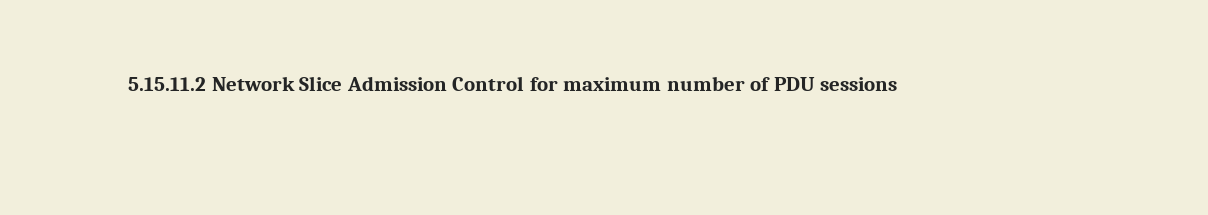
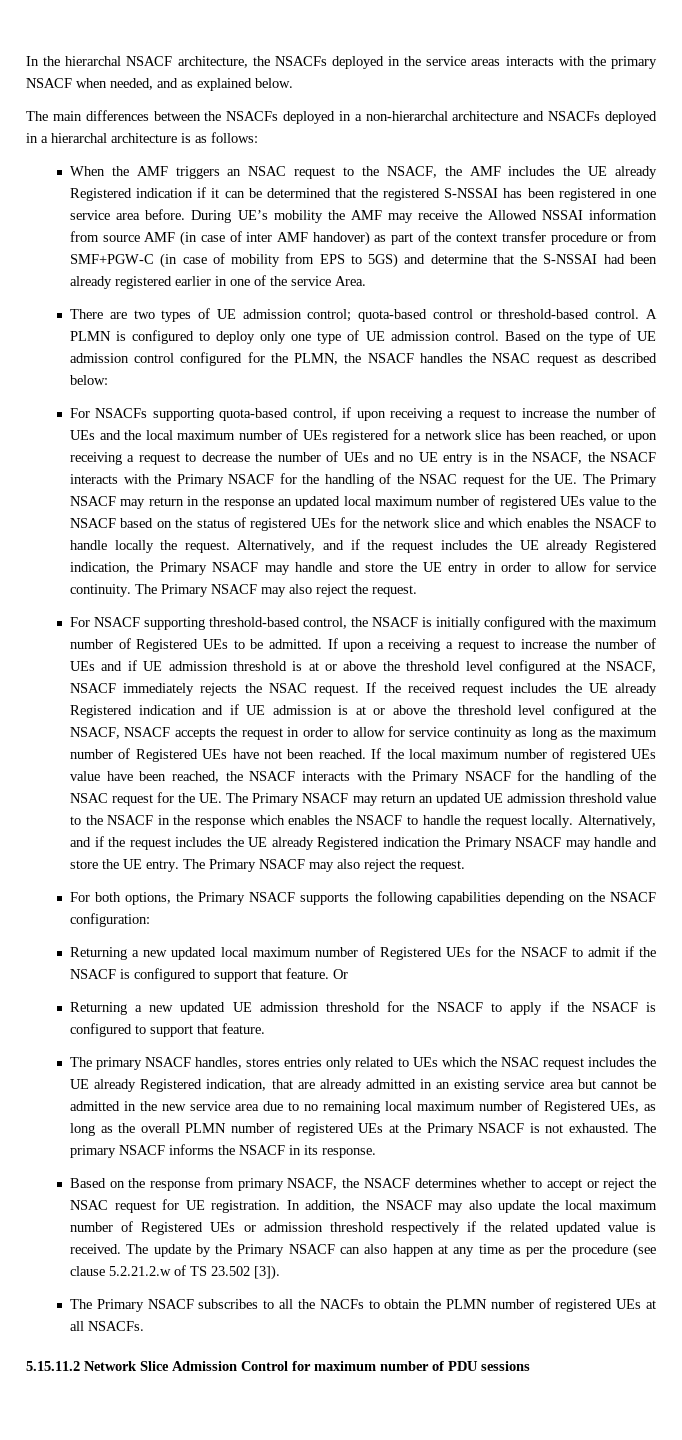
(128, 84) none -> [26,56,657,69] [26,78,293,91] [26,110,657,124] [26,132,258,143] [69,166,657,179] [69,187,656,201] [69,209,658,223] [69,231,657,246] [69,253,657,268] [69,275,366,289] [69,308,657,322] [69,330,657,344] [69,352,657,366] [69,375,108,385] [69,407,656,421] [69,429,657,443] [69,451,656,465] [69,473,657,487] [69,495,656,509] [69,517,656,531] [69,539,657,553] [69,561,656,575] [69,584,417,597] [69,616,658,630] [69,638,656,652] [69,660,656,674] [69,682,657,696] [69,704,656,718] [69,726,657,740] [69,748,656,762] [69,770,656,784] [69,792,656,806] [69,815,656,828] [69,836,657,850] [69,859,465,872] [69,891,656,905] [69,913,150,927] [69,946,656,960] [69,968,348,982] [69,1001,657,1015] [69,1023,265,1037] [69,1057,656,1070] [69,1079,657,1092] [69,1100,656,1114] [69,1122,656,1136] [69,1144,376,1158] [69,1177,656,1191] [69,1199,657,1213] [69,1221,657,1235] [69,1243,657,1258] [69,1265,280,1280] [69,1298,656,1312] [69,1321,144,1331] In the hierarchal NSACF architecture, the NSACFs deployed in the service areas interacts with the primary NSACF when needed, and as explained below. // The main differences between the NSACFs deployed in a non-hierarchal architecture and NSACFs deployed in a hierarchal architecture is as follows: // When the AMF triggers an NSAC request to the NSACF, the AMF includes the UE already Registered indication if it can be determined that the registered S-NSSAI has been registered in one service area before. During UE’s mobility the AMF may receive the Allowed NSSAI information from source AMF (in case of inter AMF handover) as part of the context transfer procedure or from SMF+PGW-C (in case of mobility from EPS to 5GS) and determine that the S-NSSAI had been already registered earlier in one of the service Area. // There are two types of UE admission control; quota-based control or threshold-based control. A PLMN is configured to deploy only one type of UE admission control. Based on the type of UE admission control configured for the PLMN, the NSACF handles the NSAC request as described below: // For NSACFs supporting quota-based control, if upon receiving a request to increase the number of UEs and the local maximum number of UEs registered for a network slice has been reached, or upon receiving a request to decrease the number of UEs and no UE entry is in the NSACF, the NSACF interacts with the Primary NSACF for the handling of the NSAC request for the UE. The Primary NSACF may return in the response an updated local maximum number of registered UEs value to the NSACF based on the status of registered UEs for the network slice and which enables the NSACF to handle locally the request. Alternatively, and if the request includes the UE already Registered indication, the Primary NSACF may handle and store the UE entry in order to allow for service continuity. The Primary NSACF may also reject the request. // For NSACF supporting threshold-based control, the NSACF is initially configured with the maximum number of Registered UEs to be admitted. If upon a receiving a request to increase the number of UEs and if UE admission threshold is at or above the threshold level configured at the NSACF, NSACF immediately rejects the NSAC request. If the received request includes the UE already Registered indication and if UE admission is at or above the threshold level configured at the NSACF, NSACF accepts the request in order to allow for service continuity as long as the maximum number of Registered UEs have not been reached. If the local maximum number of registered UEs value have been reached, the NSACF interacts with the Primary NSACF for the handling of the NSAC request for the UE. The Primary NSACF may return an updated UE admission threshold value to the NSACF in the response which enables the NSACF to handle the request locally. Alternatively, and if the request includes the UE already Registered indication the Primary NSACF may handle and store the UE entry. The Primary NSACF may also reject the request. // For both options, the Primary NSACF supports the following capabilities depending on the NSACF configuration: // Returning a new updated local maximum number of Registered UEs for the NSACF to admit if the NSACF is configured to support that feature. Or // Returning a new updated UE admission threshold for the NSACF to apply if the NSACF is configured to support that feature. // The primary NSACF handles, stores entries only related to UEs which the NSAC request includes the UE already Registered indication, that are already admitted in an existing service area but cannot be admitted in the new service area due to no remaining local maximum number of Registered UEs, as long as the overall PLMN number of registered UEs at the Primary NSACF is not exhausted. The primary NSACF informs the NSACF in its response. // Based on the response from primary NSACF, the NSACF determines whether to accept or reject the NSAC request for UE registration. In addition, the NSACF may also update the local maximum number of Registered UEs or admission threshold respectively if the related updated value is received. The update by the Primary NSACF can also happen at any time as per the procedure (see clause 5.2.21.2.w of TS 23.502 [3]). // The Primary NSACF subscribes to all the NACFs to obtain the PLMN number of registered UEs at all NSACFs. //

